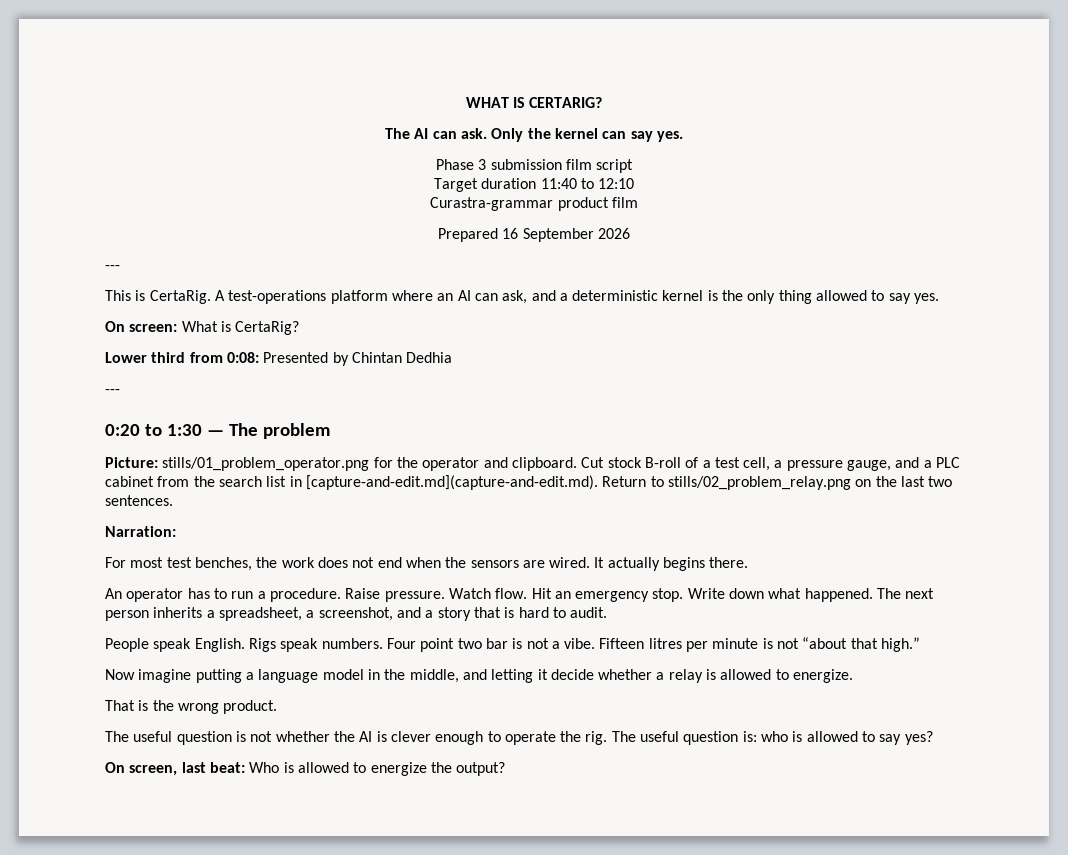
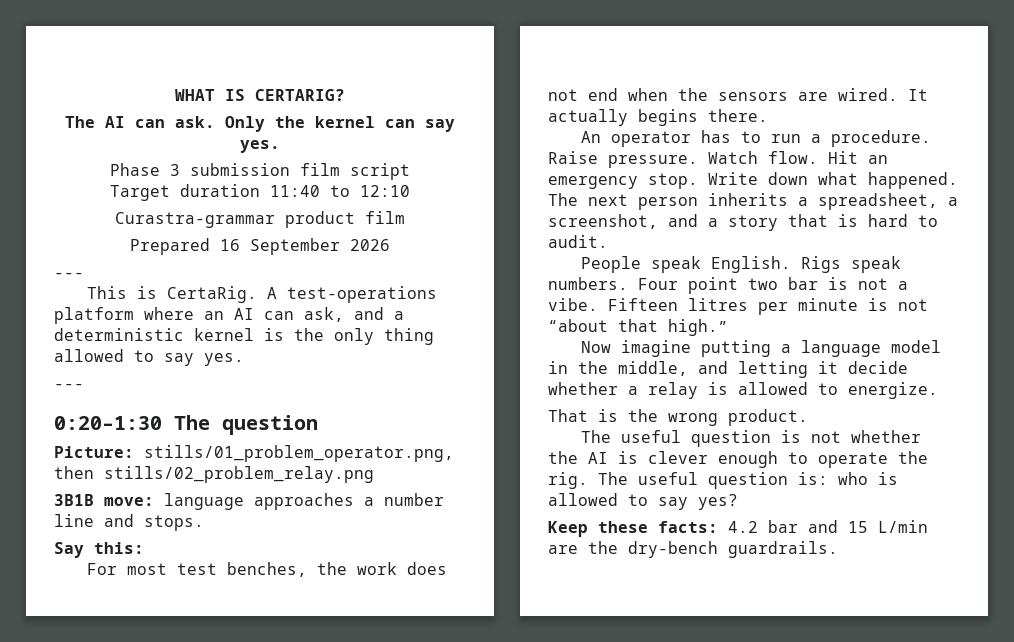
[105,321,300,335] [105,352,453,366] [105,389,120,394] [105,423,330,439] [105,457,961,471] [105,475,953,490] [105,495,173,506] [105,526,176,537] On screen: What is CertaRig? // Lower third from 0:08: Presented by Chintan Dedhia // --- // 0:20 to 1:30 — The problem // Picture: stills/01_problem_operator.png for the operator and clipboard. Cut stock B-roll of a test cell, a pressure gauge, and a PLC cabinet from the search list in [capture-and-edit.md](capture-and-edit.md). Return to stills/02_problem_relay.png on the last two sentences. // Narration: -> [54,383,84,389] [54,415,318,435] [54,445,454,462] [54,466,374,483] [54,493,444,510] [54,514,204,531] [54,542,144,558] --- // 0:20–1:30 The question // Picture: stills/01_problem_operator.png, then stills/02_problem_relay.png // 3B1B move: language approaches a number line and stops. // Say this:
[105,762,506,776] On screen, last beat: Who is allowed to energize the output? -> [548,520,928,537] [548,541,838,558] Keep these facts: 4.2 bar and 15 L/min are the dry-bench guardrails.

